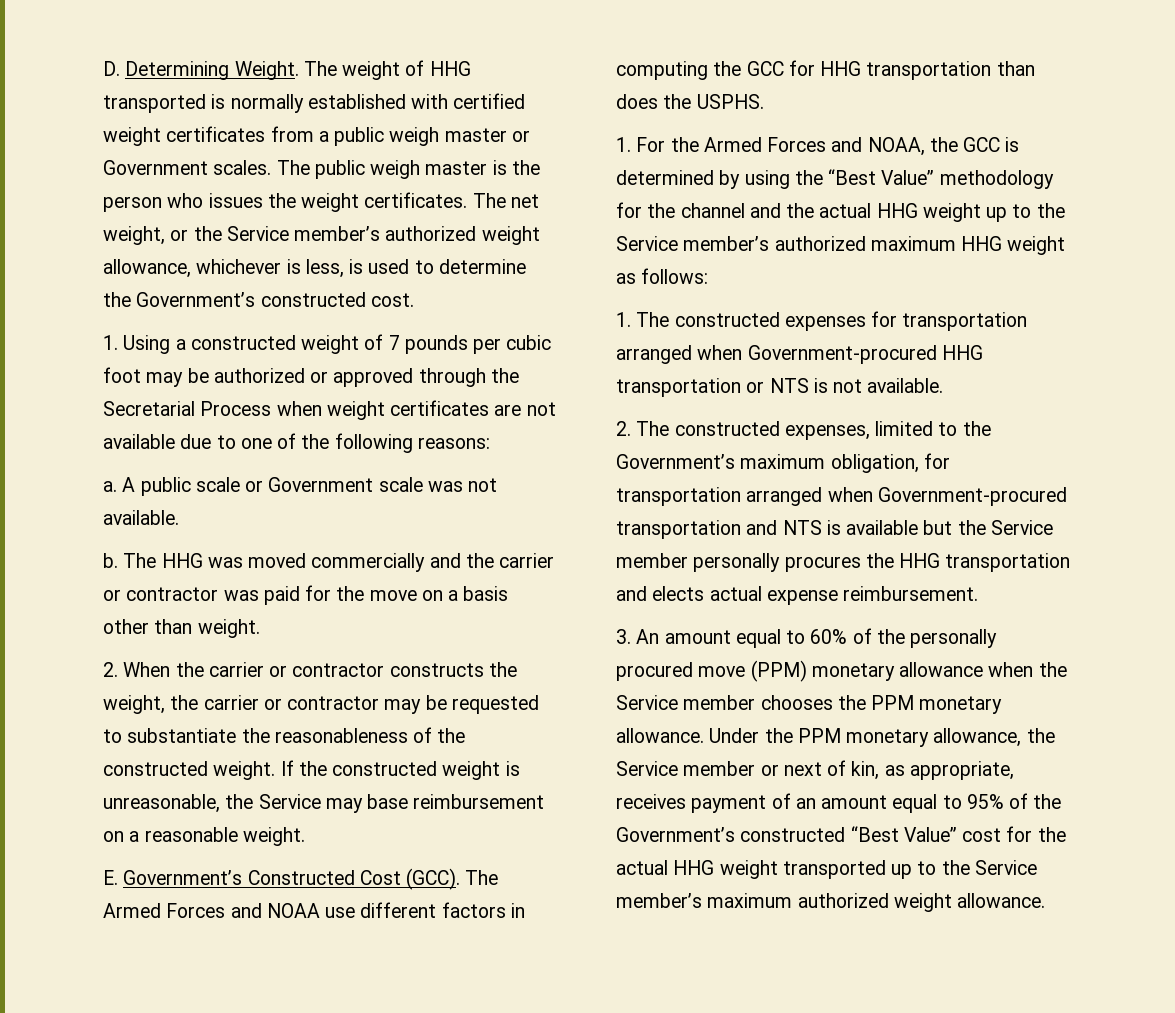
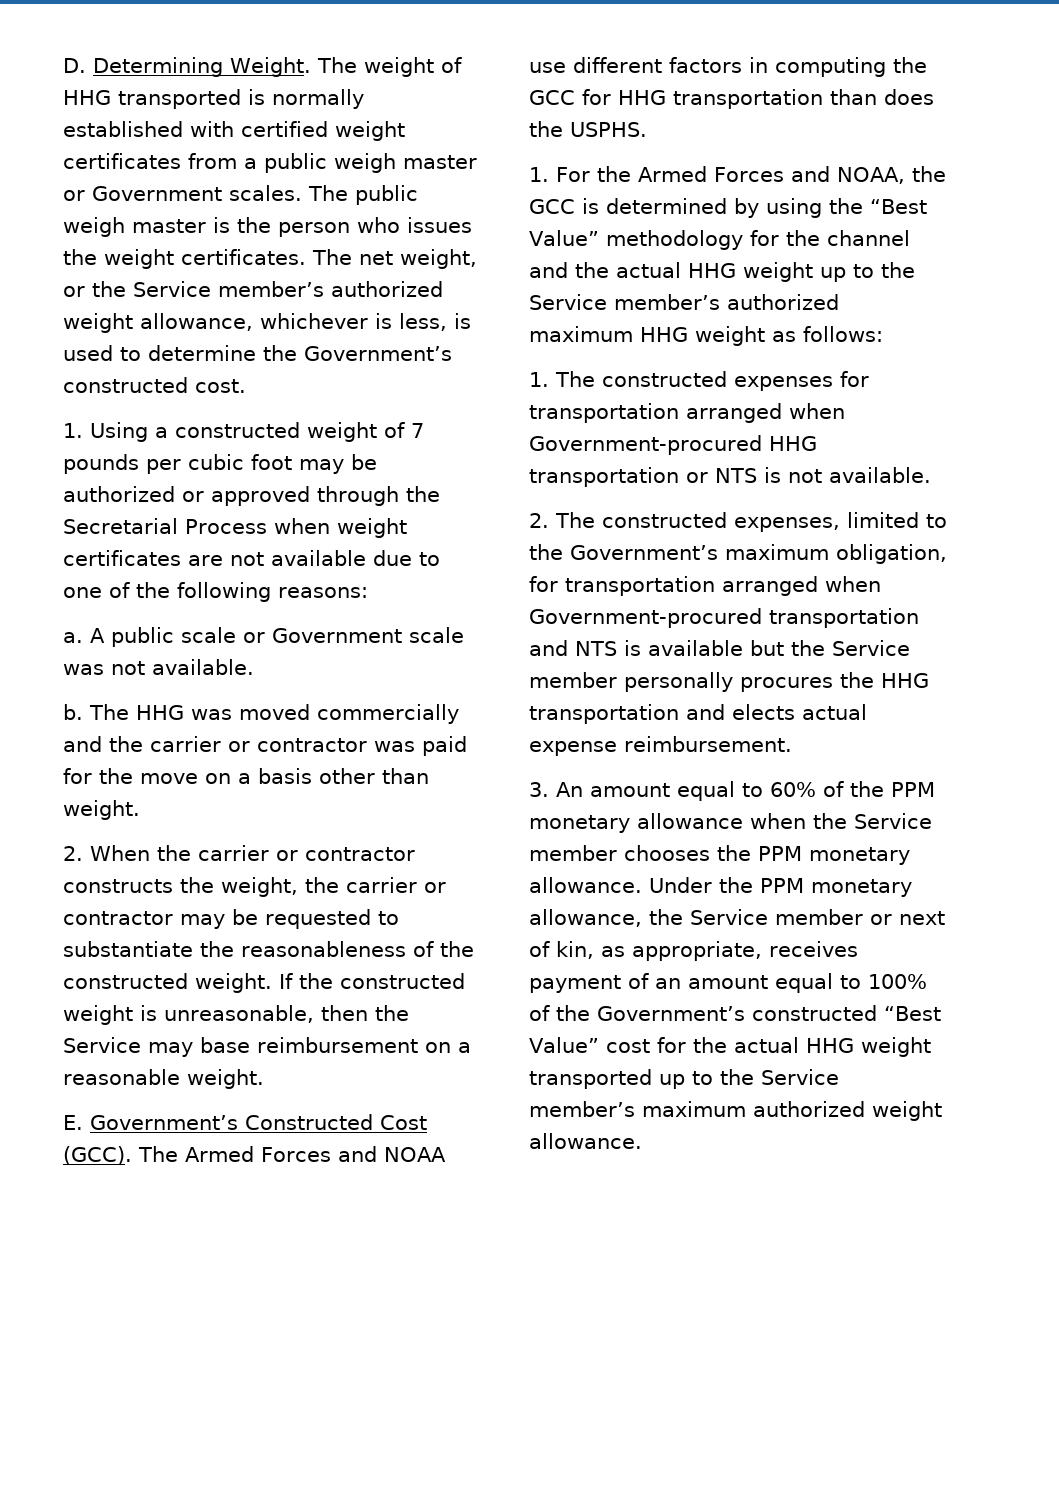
(220, 803) none -> [321,1005,368,1021] then
[910,629,998,648] [616,660,807,682] personally procured move (PPM) -> [891,782,935,797] PPM
[966,794,1004,809] 95% -> [868,974,927,989] 100%

